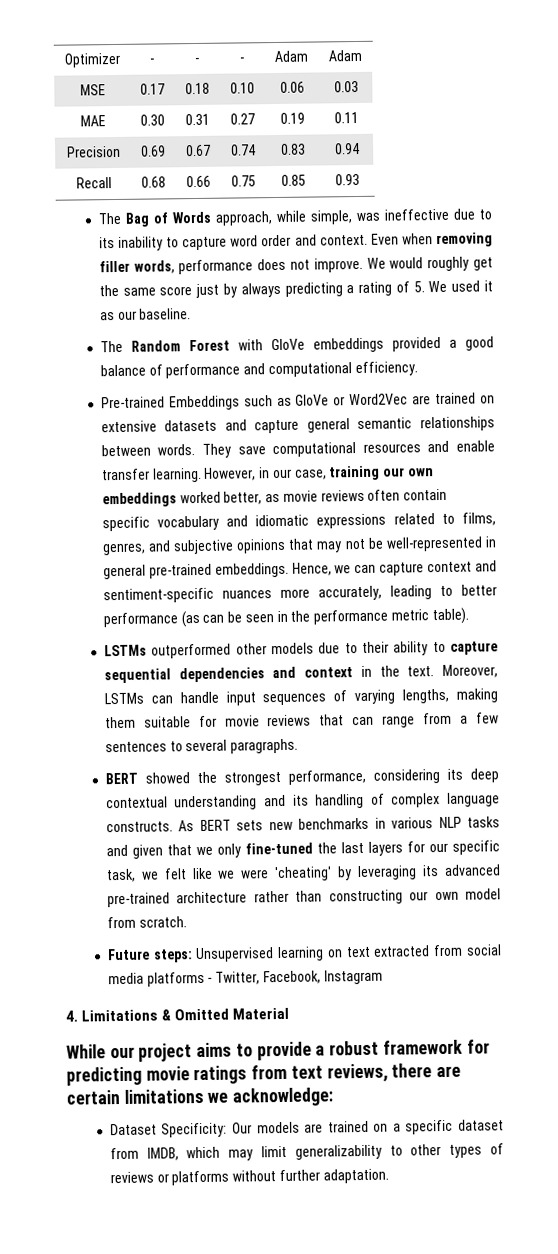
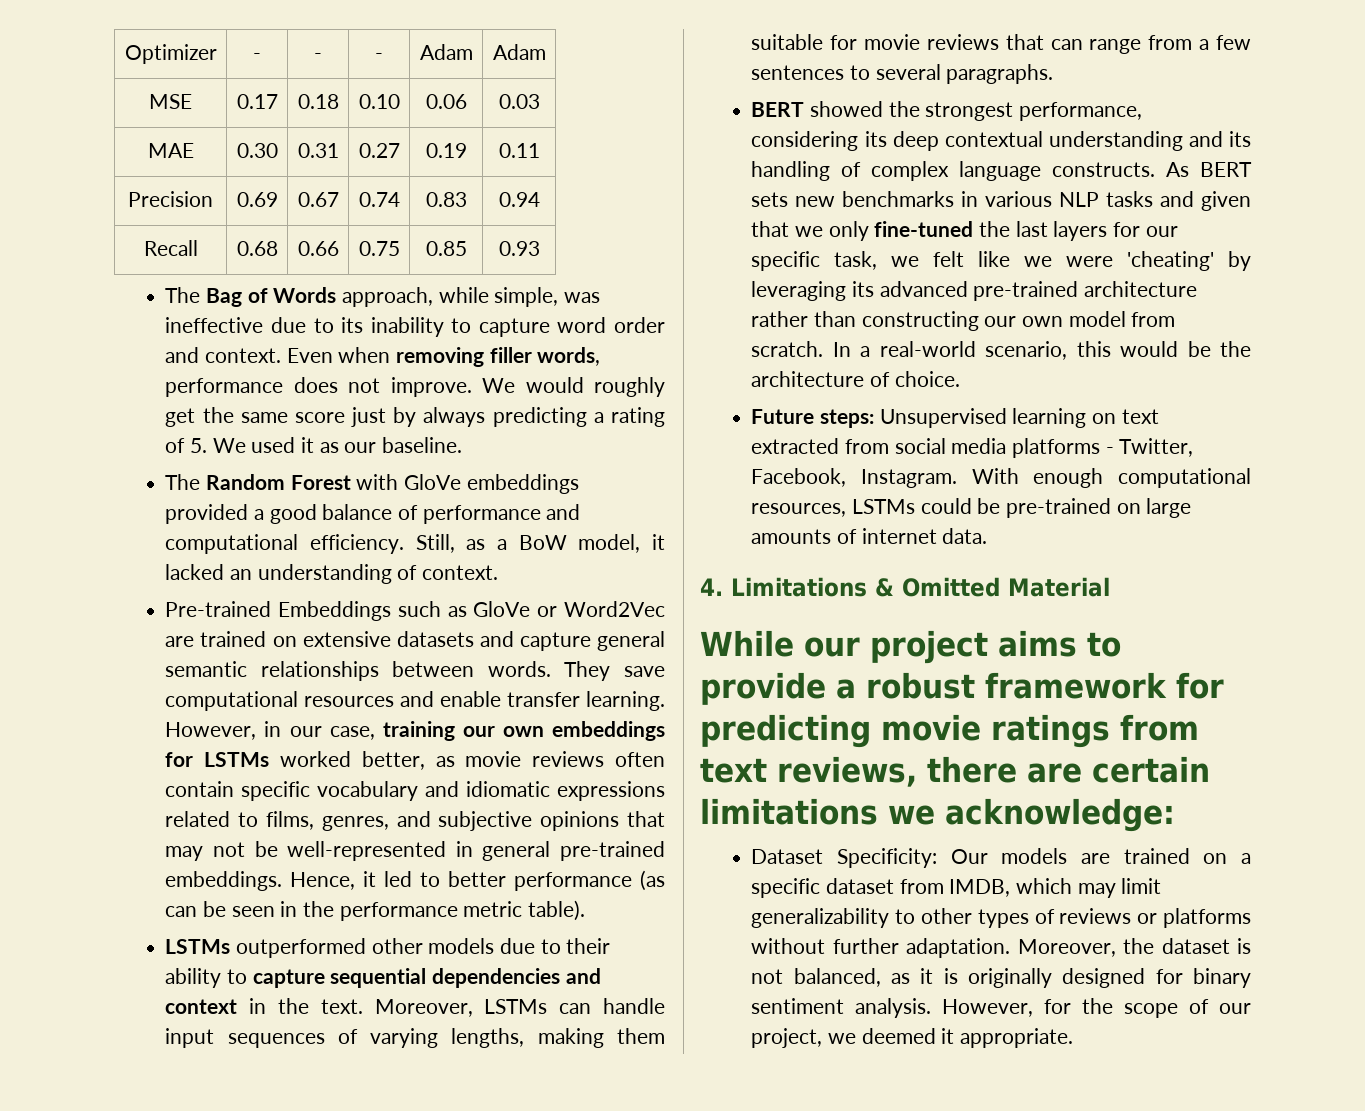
(418, 369) none -> [415,534,665,553] [165,564,499,584] Still, as a BoW model, it lacked an understanding of context.
(177, 500) none -> [165,752,270,767] for LSTMs
[334,560,497,576] [102,585,432,604] we can capture context and sentiment-specific nuances more accurately, leading -> [363,871,413,887] it led
(187, 922) none -> [832,341,1251,360] [751,371,960,387] In a real-world scenario, this would be the architecture of choice.
[323,969,383,985] Instagram -> [861,468,1251,488] [751,498,1192,518] [751,528,988,544] Instagram. With enough computational resources, LSTMs could be pre-trained on large amounts of internet data.
(389, 1176) none -> [1017,938,1251,957] [751,968,1251,988] [751,998,1251,1018] [751,1028,1074,1048] Moreover, the dataset is not balanced, as it is originally designed for binary sentiment analysis. However, for the scope of our project, we deemed it appropriate.

